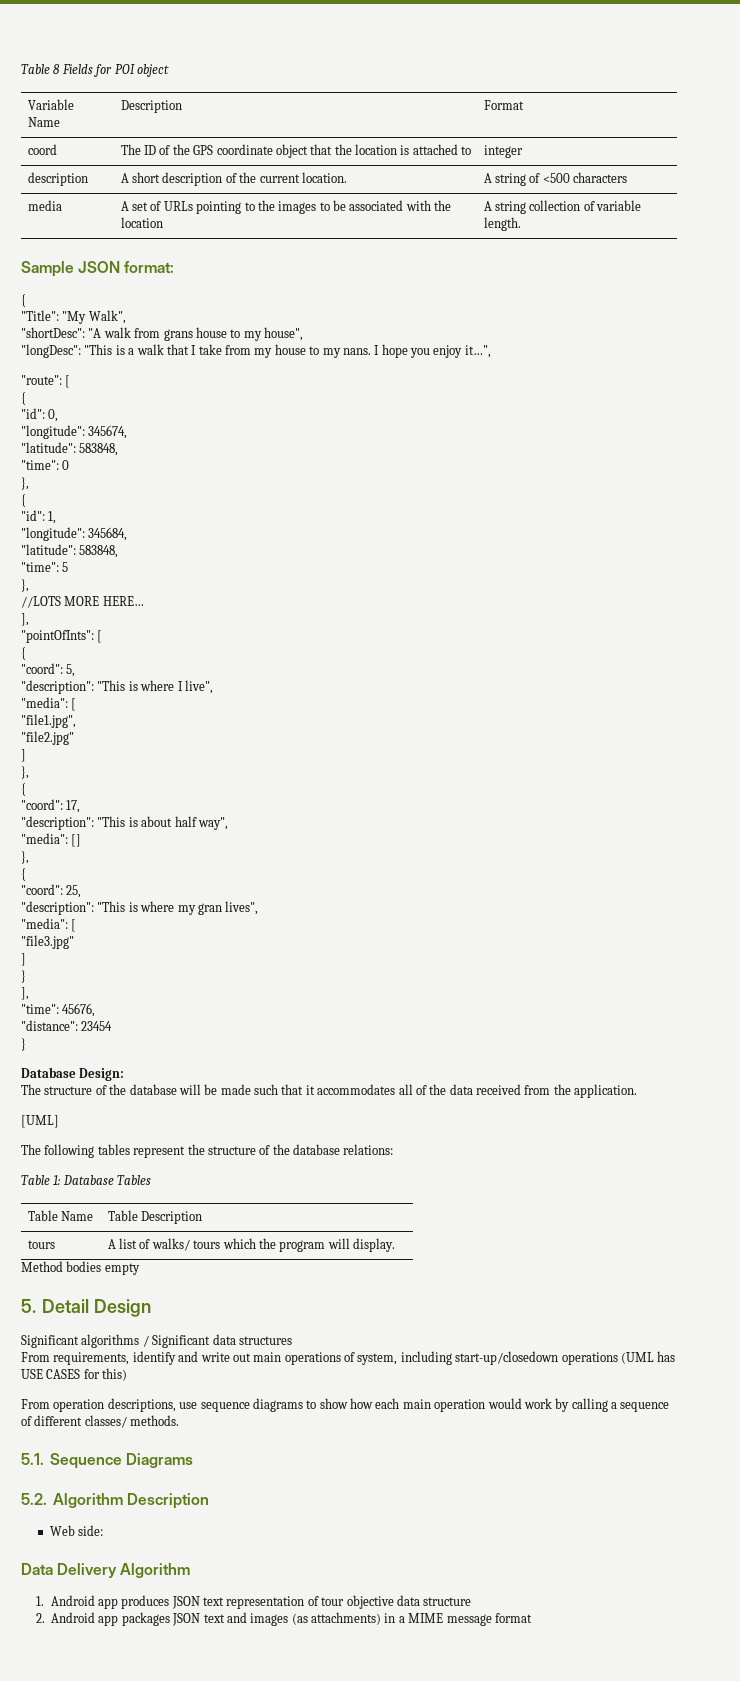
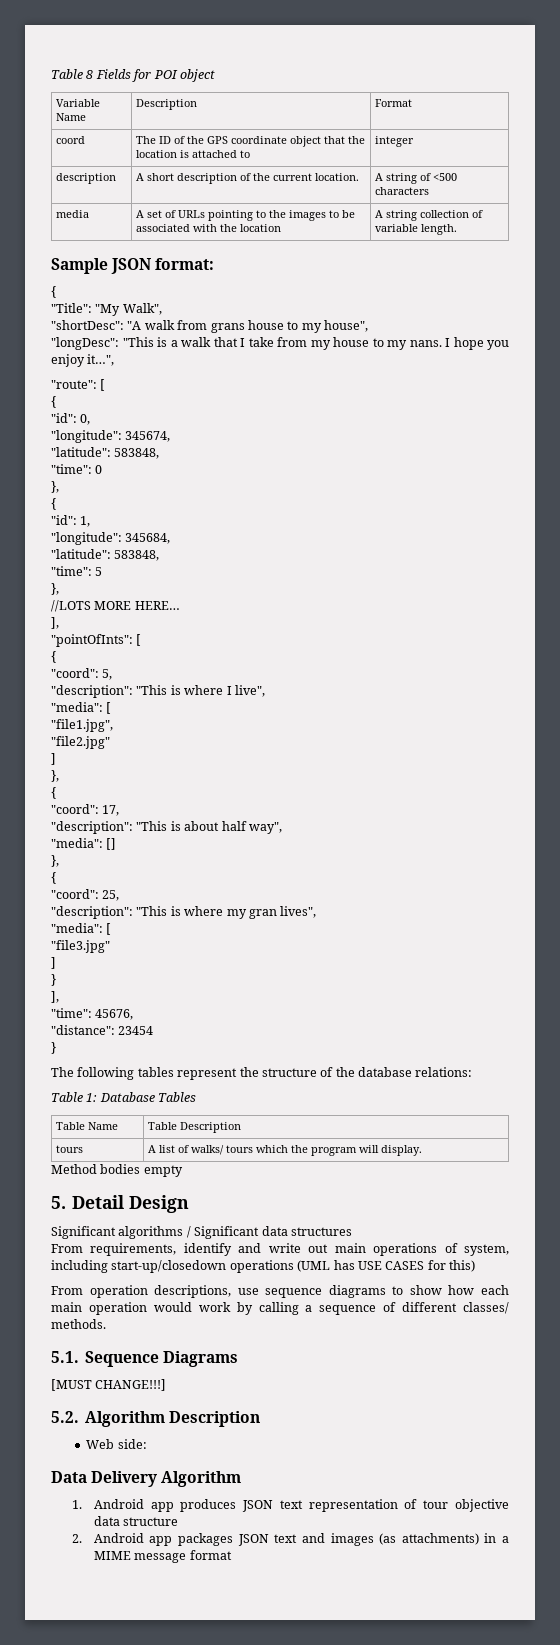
[21,1067,125,1081] [21,1084,638,1098] [21,1115,59,1128] // Database Design: // The structure of the database will be made such that it accommodates all of the data received from the application. // [UML] -> (56, 1048) none
(194, 1460) none -> [51,1379,167,1391] // [MUST CHANGE!!!]

